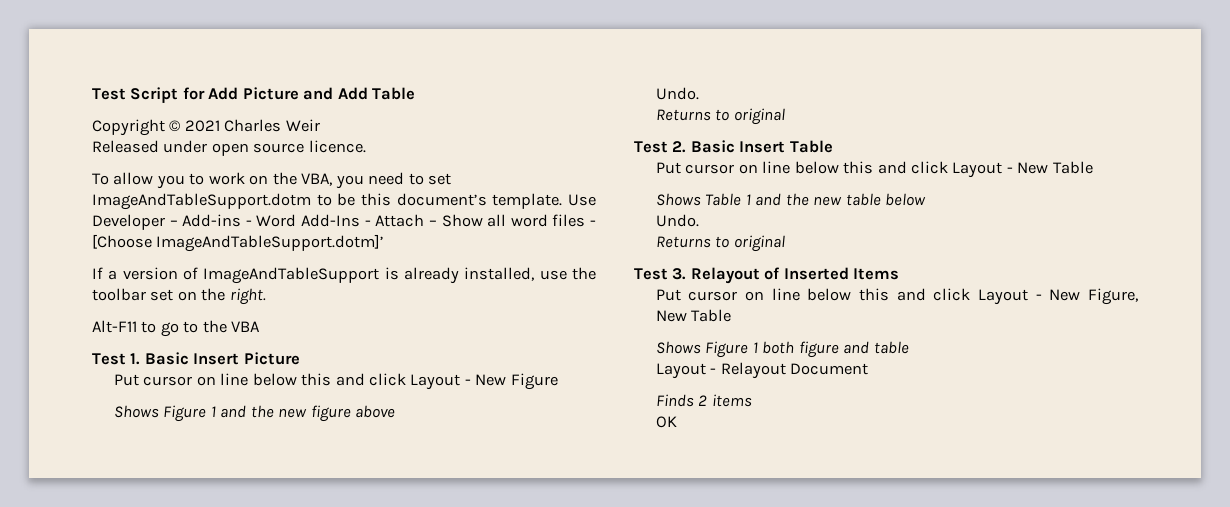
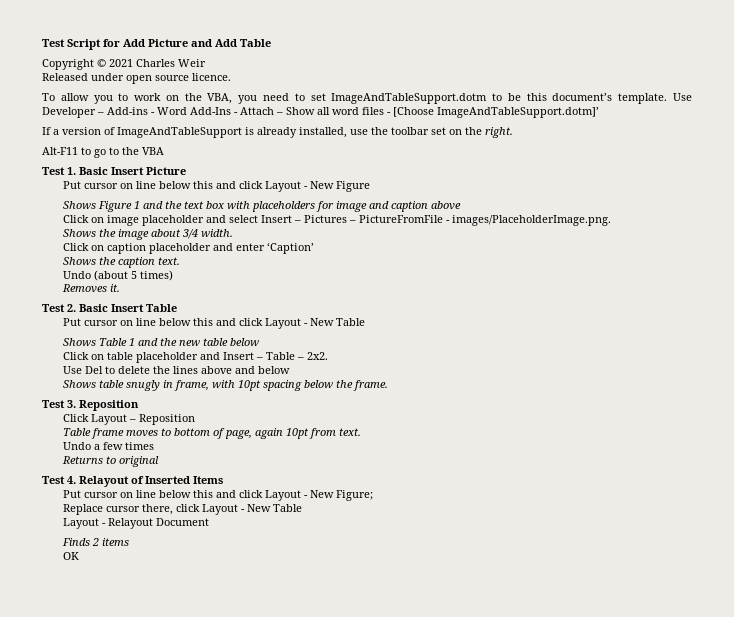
[278,405,395,422] [655,87,699,100] [655,108,785,125] new figure above // Undo. // Returns to original -> [184,201,462,212] [63,215,612,226] [63,229,234,240] [63,242,315,254] [63,257,181,268] [63,270,174,281] [62,284,121,293] text box with placeholders for image and caption above // Click on image placeholder and select Insert – Pictures – PictureFromFile - images/PlaceholderImage.png. // Shows the image about 3/4 width. // Click on caption placeholder and enter ‘Caption’ // Shows the caption text. // Undo (about 5 times) // Removes it.
[655,214,699,227] [655,235,785,252] [634,268,687,280] Undo. // Returns to original // Test 3. -> [63,352,329,363] [63,366,291,374] [63,380,389,391] [42,400,139,411] [63,414,196,425] [63,428,362,439] [63,442,155,450] [62,456,160,467] [42,476,76,484] Click on table placeholder and Insert – Table – 2x2. // Use Del to delete the lines above and below // Shows table snugly in frame, with 10pt spacing below the frame. // Test 3. Reposition // Click Layout – Reposition // Table frame moves to bottom of page, again 10pt from text. // Undo a few times // Returns to original // Test 4.
[1088,288,1138,305] [655,309,732,322] [655,341,909,358] Figure, New Table // Shows Figure 1 both figure and table -> [336,490,374,501] [63,504,303,515] Figure; // Replace cursor there, click Layout - New Table

